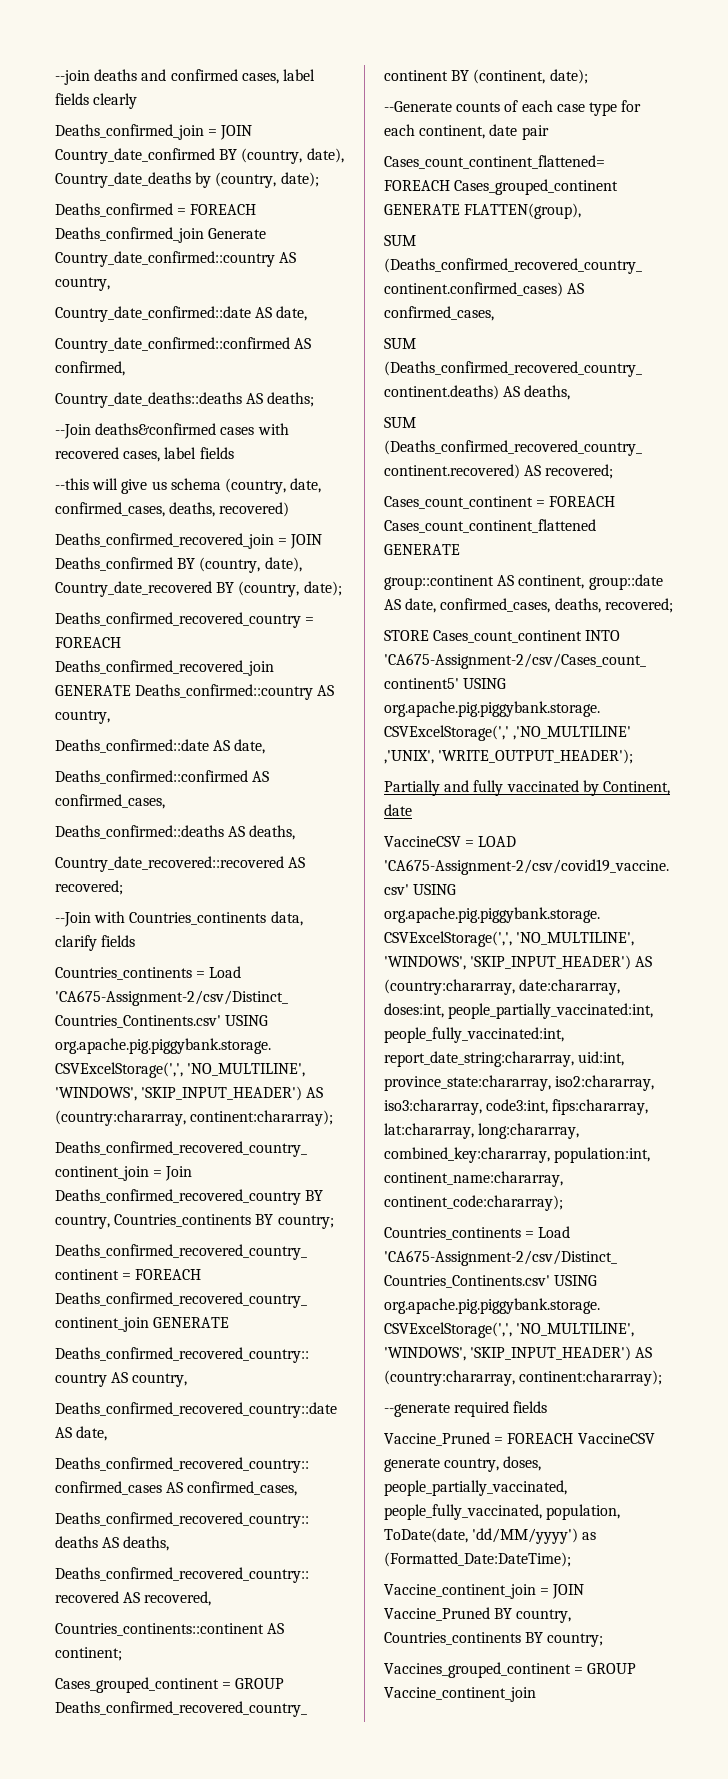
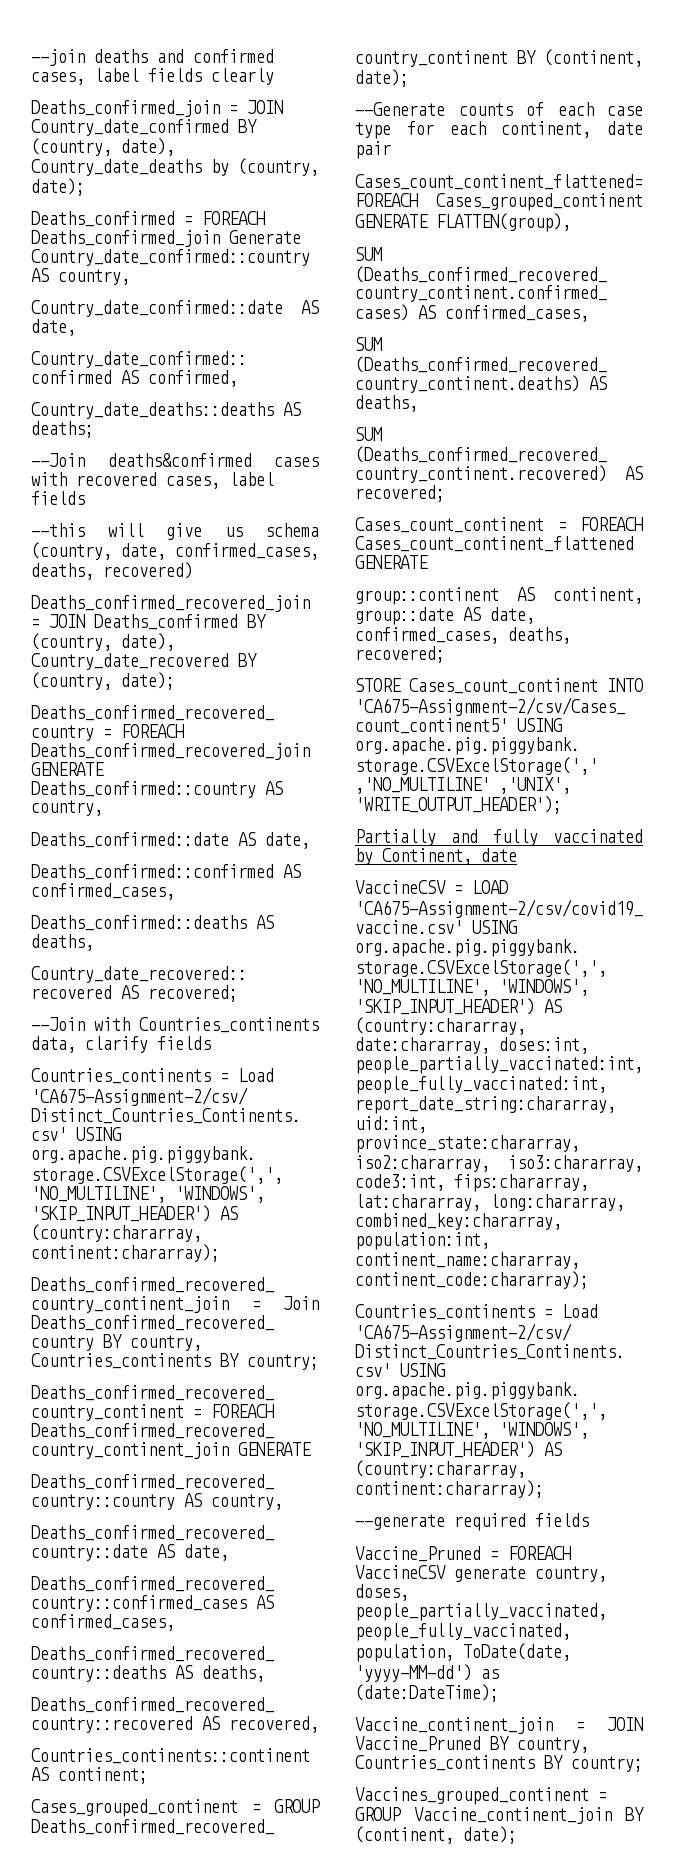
[472,1528,597,1544] [384,1552,571,1567] 'dd/MM/yyyy') as (Formatted_Date:DateTime); -> [355,1664,499,1682] [355,1684,499,1702] 'yyyy-MM-dd') as (date:DateTime);
(536, 1694) none -> [625,1807,644,1821] [355,1826,517,1844] BY (continent, date);

